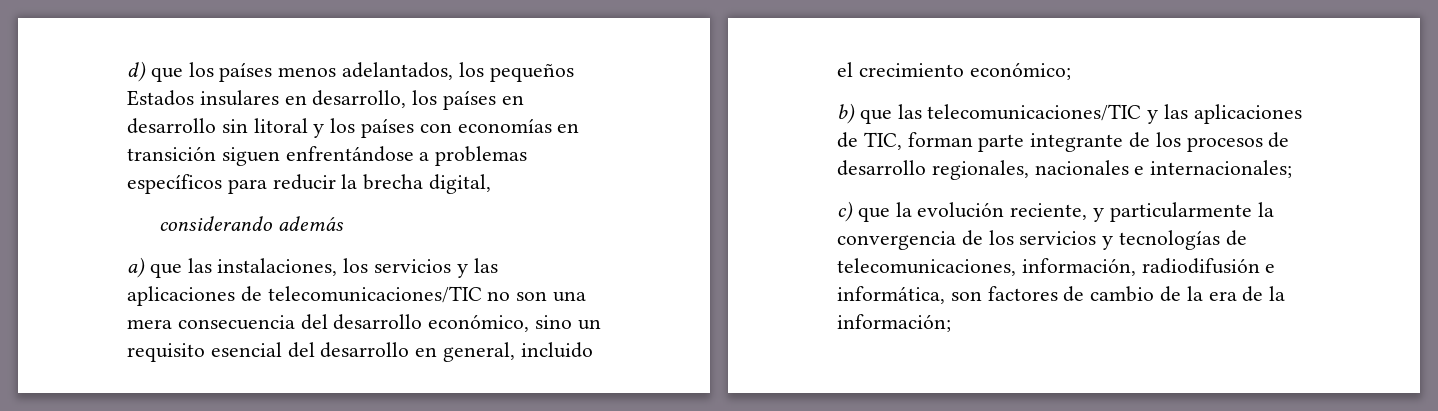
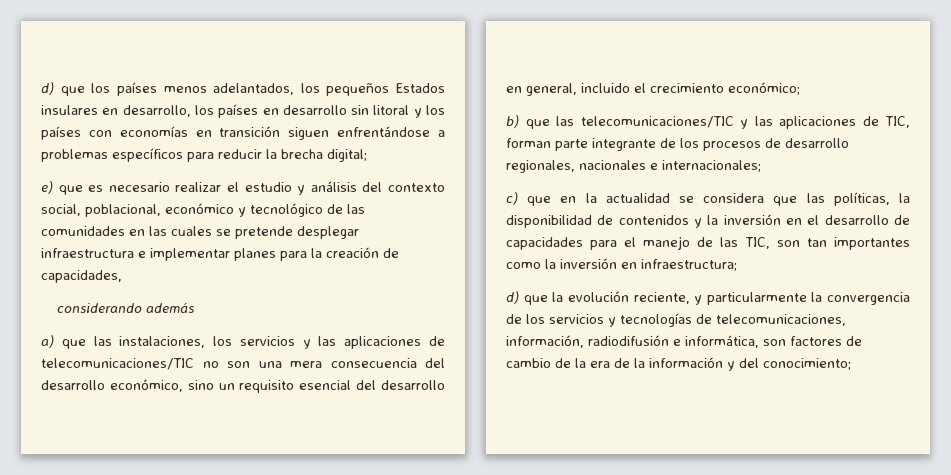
[429,174,492,194] digital, -> [327,149,367,162] [41,181,446,195] [41,203,365,217] [41,226,359,239] [41,247,399,261] [41,270,122,283] digital; // e) que es necesario realizar el estudio y análisis del contexto social, poblacional, económico y tecnológico de las comunidades en las cuales se pretende desplegar infraestructura e implementar planes para la creación de capacidades,
(890, 214) none -> [560,192,910,206] [506,214,910,228] [506,236,910,250] [506,258,737,271] [506,291,548,305] en la actualidad se considera que las políticas, la disponibilidad de contenidos y la inversión en el desarrollo de capacidades para el manejo de las TIC, son tan importantes como la inversión en infraestructura; // d) que
[837,314,951,332] información; -> [649,357,851,371] información y del conocimiento;

